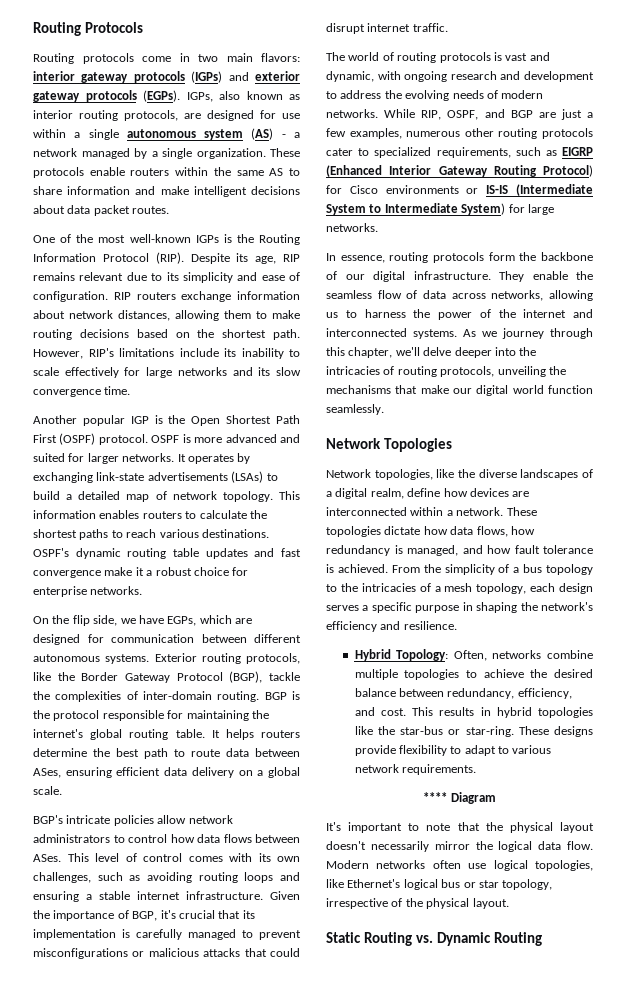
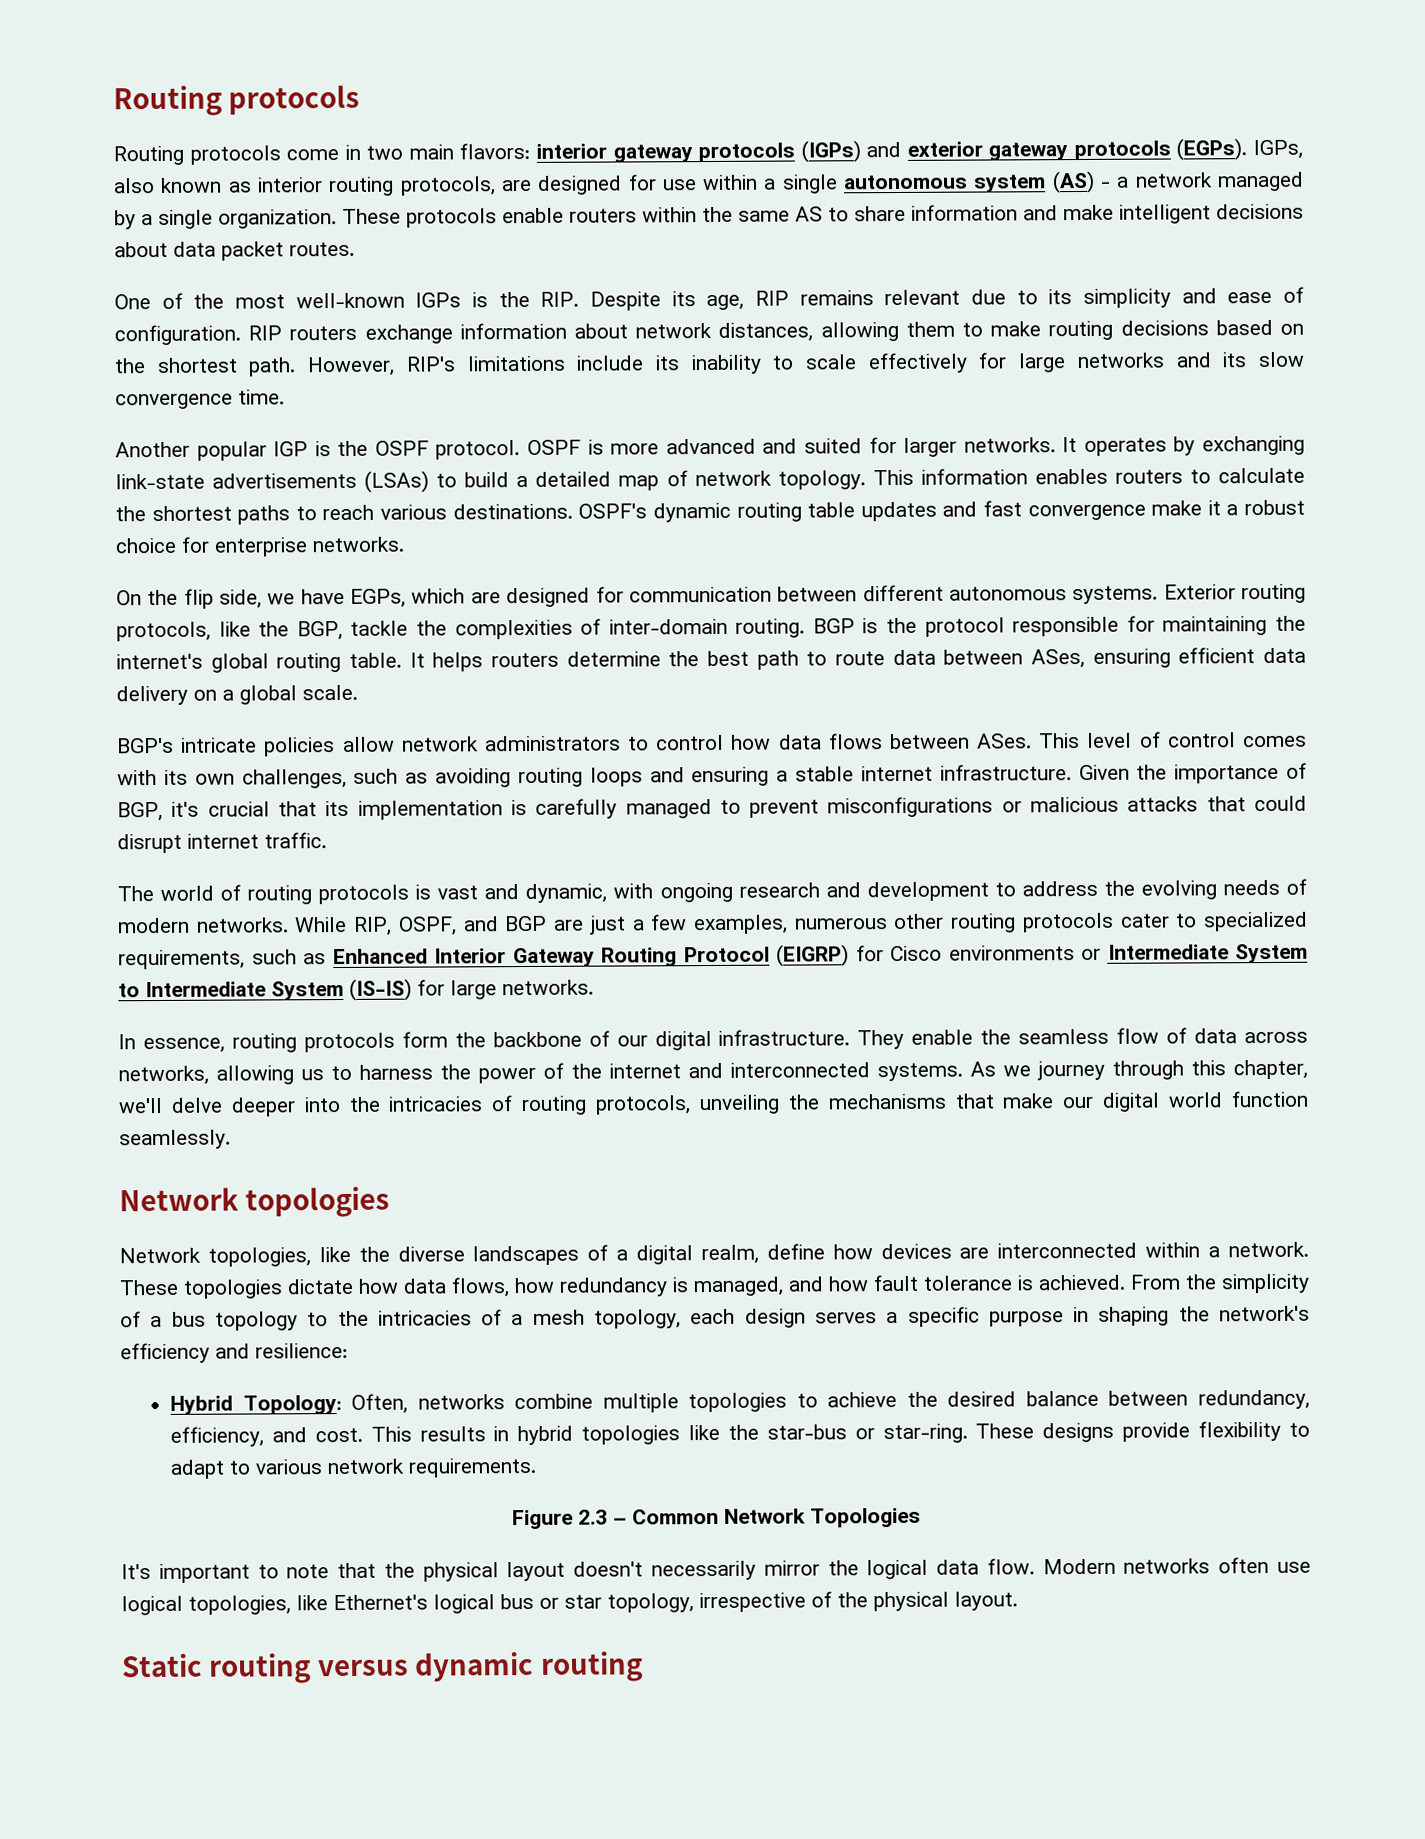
[33,22,143,36] Routing Protocols -> [113,84,361,117] Routing protocols
[259,234,300,245] [33,252,184,264] Routing Information Protocol (RIP). -> [540,291,580,307] RIP.
[191,415,300,426] [33,433,96,445] Open Shortest Path First (OSPF) -> [374,440,429,456] OSPF
[81,671,263,683] Border Gateway Protocol (BGP), -> [296,620,343,641] BGP,
[562,147,593,156] [326,165,382,177] EIGRP (Enhanced -> [332,948,428,965] Enhanced
[543,165,593,177] Protocol) -> [683,944,849,967] Protocol (EIGRP)
[486,184,593,196] IS-IS (Intermediate -> [1107,944,1229,960] Intermediate
[461,203,506,215] System) -> [271,978,412,1001] System (IS-IS)
[383,438,452,452] Topologies -> [245,1186,391,1218] topologies
[403,621,457,630] resilience. -> [255,1342,348,1359] resilience:
[423,792,496,804] **** Diagram -> [511,1507,921,1530] Figure 2.3 – Common Network Topologies
[363,932,542,946] Routing vs. Dynamic Routing -> [208,1651,643,1684] routing versus dynamic routing

